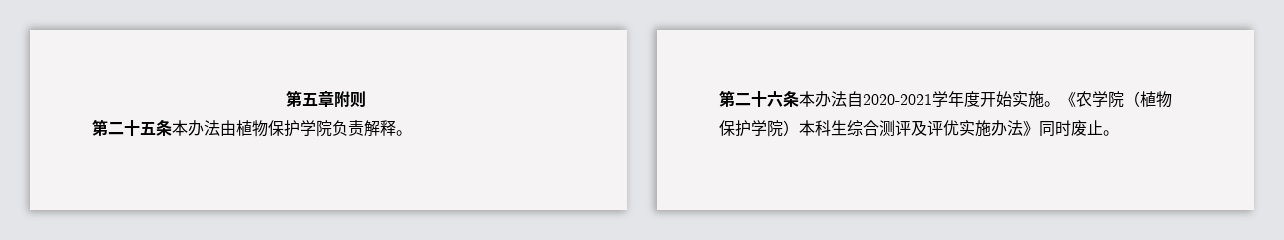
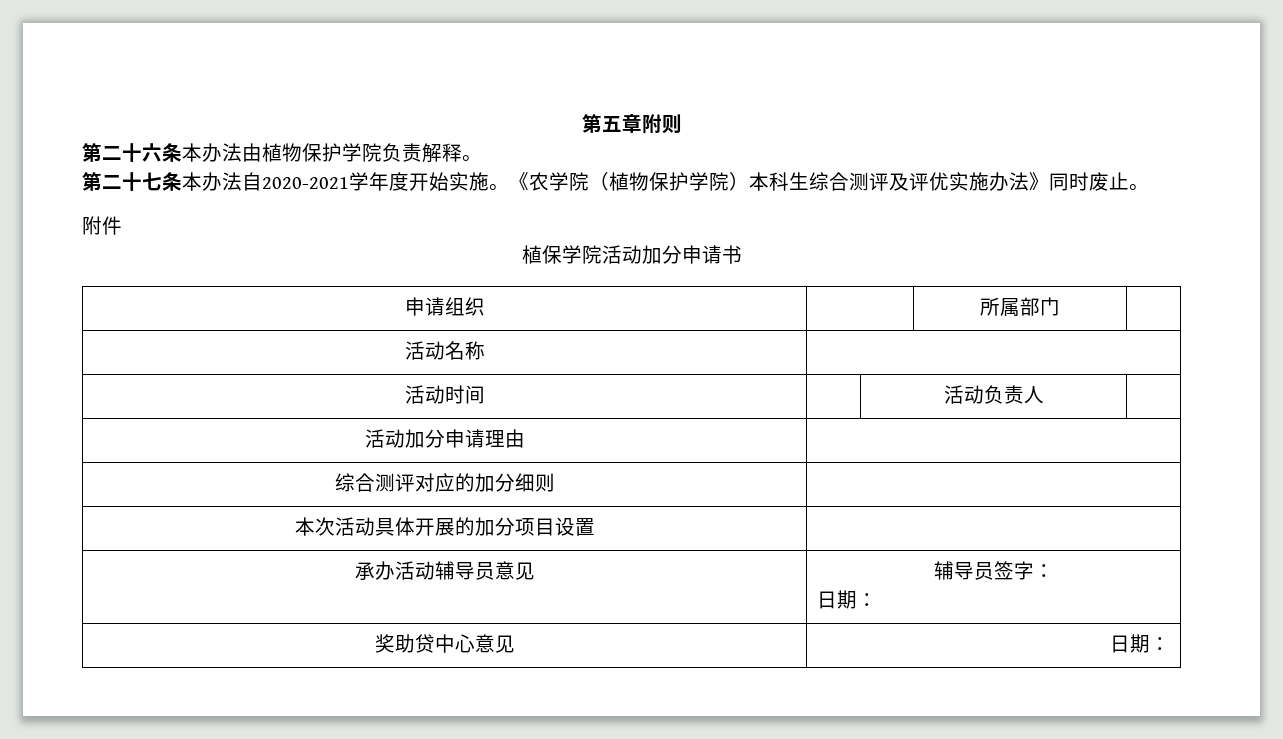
[140,122,156,135] 五 -> [142,143,162,162] 六
[767,91,783,107] 六 -> [142,172,162,191] 七
(1119, 133) none -> [82,216,122,235] [521,245,742,264] [404,297,485,316] [980,297,1060,317] [404,341,485,360] [404,385,485,404] [943,385,1044,404] [364,429,525,448] [334,473,555,492] [294,517,595,536] [354,561,535,580] [933,561,1054,580] [816,590,877,609] [374,634,515,653] [1110,634,1171,653] // 附件 // 植保学院活动加分申请书 // 申请组织 | | 所属部门 | // 活动名称 | // 活动时间 | | 活动负责人 | // 活动加分申请理由 | // 综合测评对应的加分细则 | // 本次活动具体开展的加分项目设置 | // 承办活动辅导员意见 | 辅导员签字： // 日期： // 奖助贷中心意见 | 日期：

